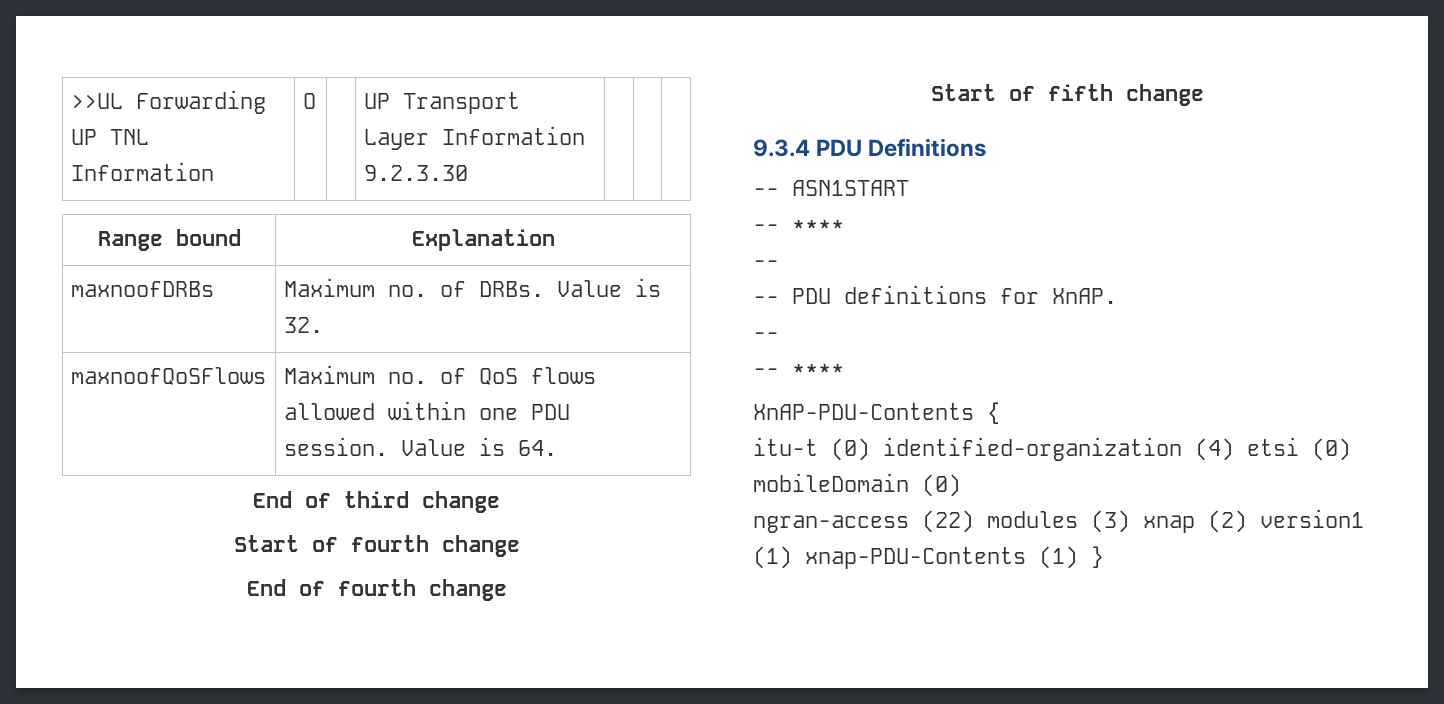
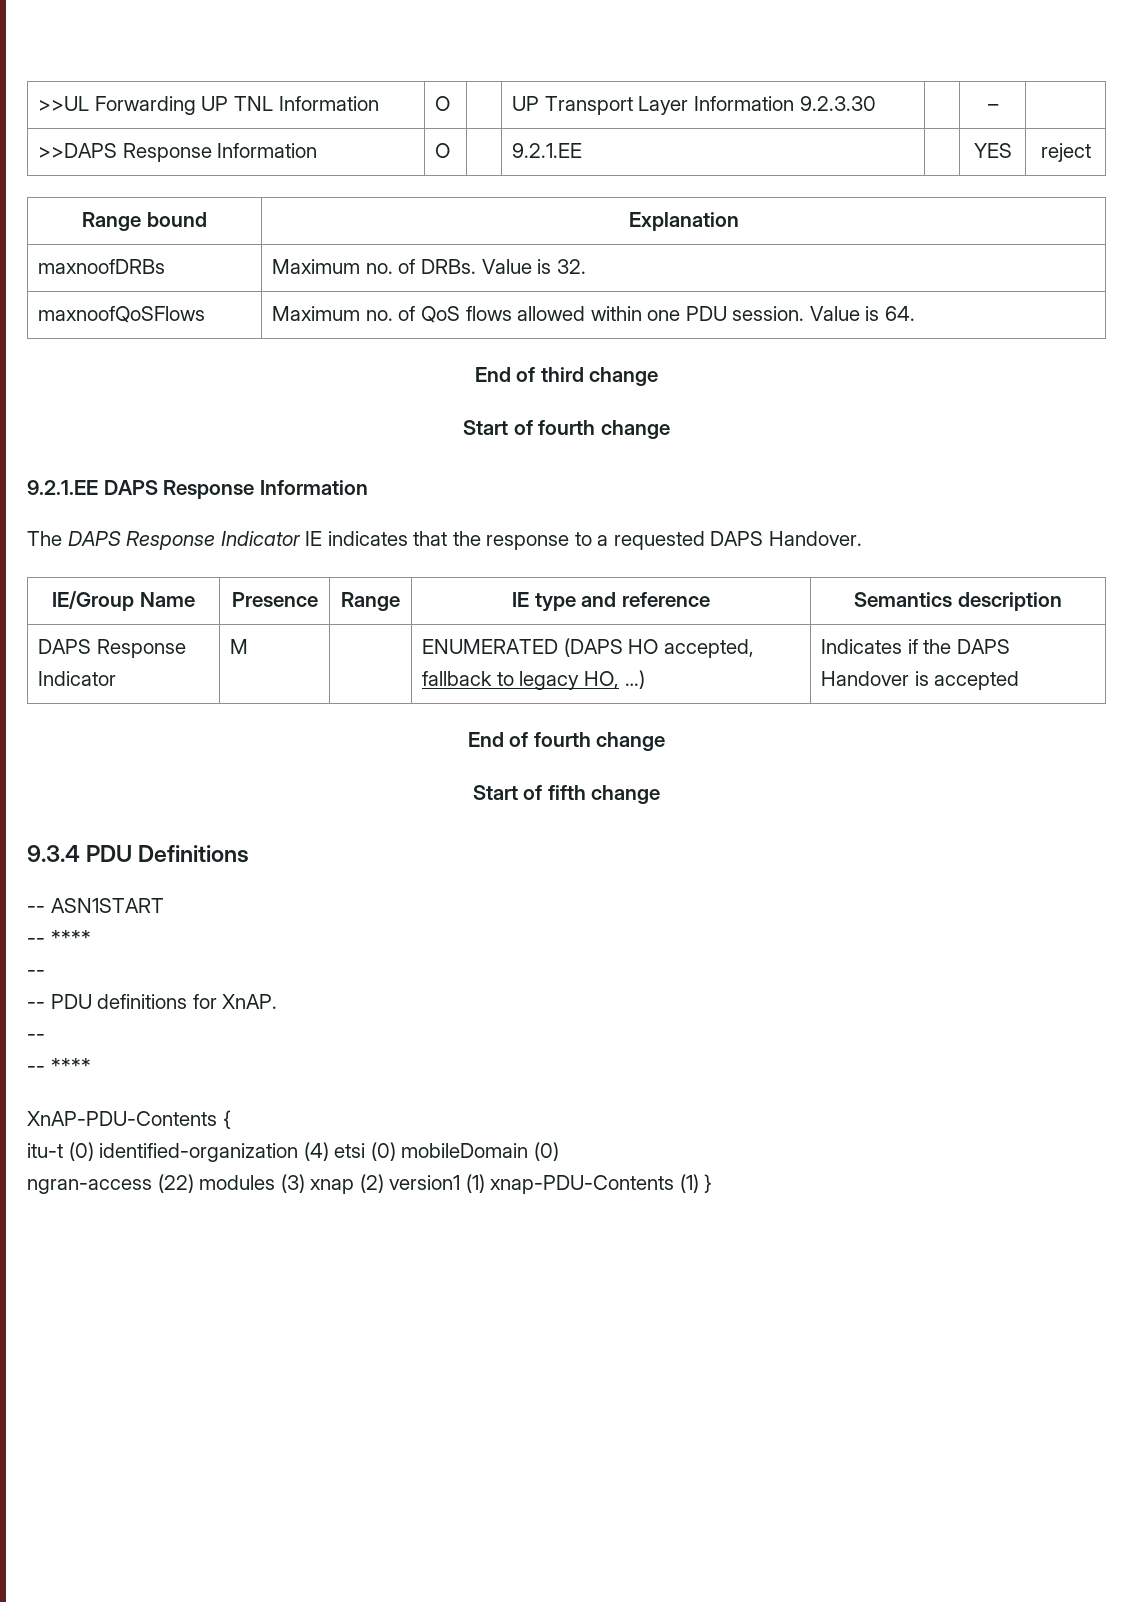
(468, 173) | -> [987,104,999,111] [38,143,318,162] [435,143,451,158] [512,143,583,158] [973,143,1012,158] [1040,143,1091,162] – | // >>DAPS Response Information | O | | 9.2.1.EE | | YES | reject
(520, 546) none -> [27,480,368,499] [27,531,862,550] [52,591,195,611] [231,592,318,607] [341,592,400,611] [512,592,710,612] [854,592,1062,611] [38,639,186,658] [38,671,117,686] [230,639,249,654] [422,638,754,658] [422,670,645,690] [821,639,1010,654] [821,671,1020,690] // 9.2.1.EE DAPS Response Information // The DAPS Response Indicator IE indicates that the response to a requested DAPS Handover. // IE/Group Name | Presence | Range | IE type and reference | Semantics description // DAPS Response Indicator | M | | ENUMERATED (DAPS HO accepted, fallback to legacy HO, …) | Indicates if the DAPS Handover is accepted

